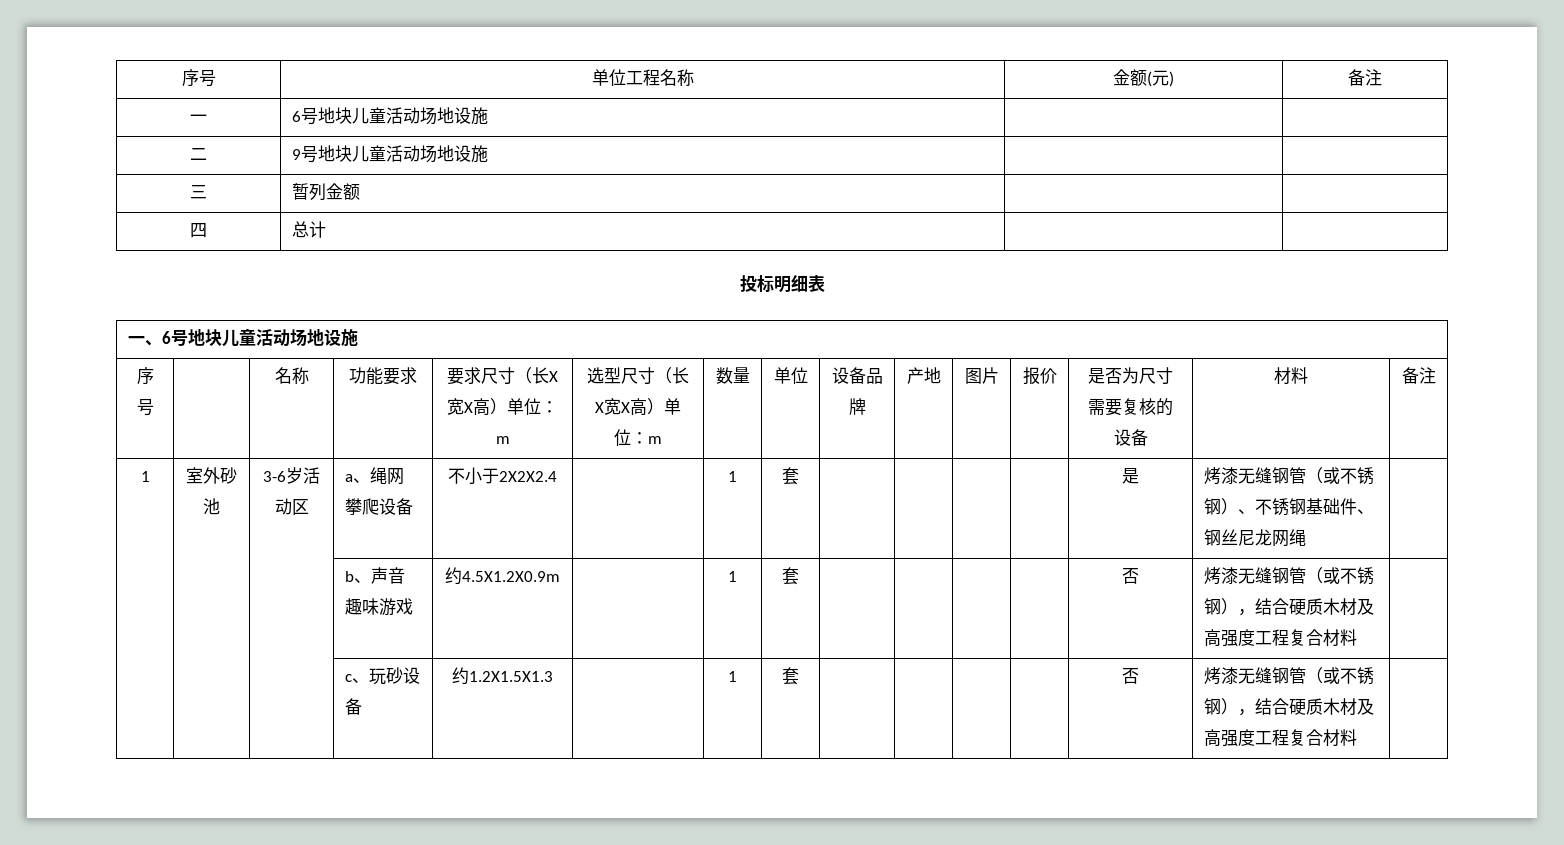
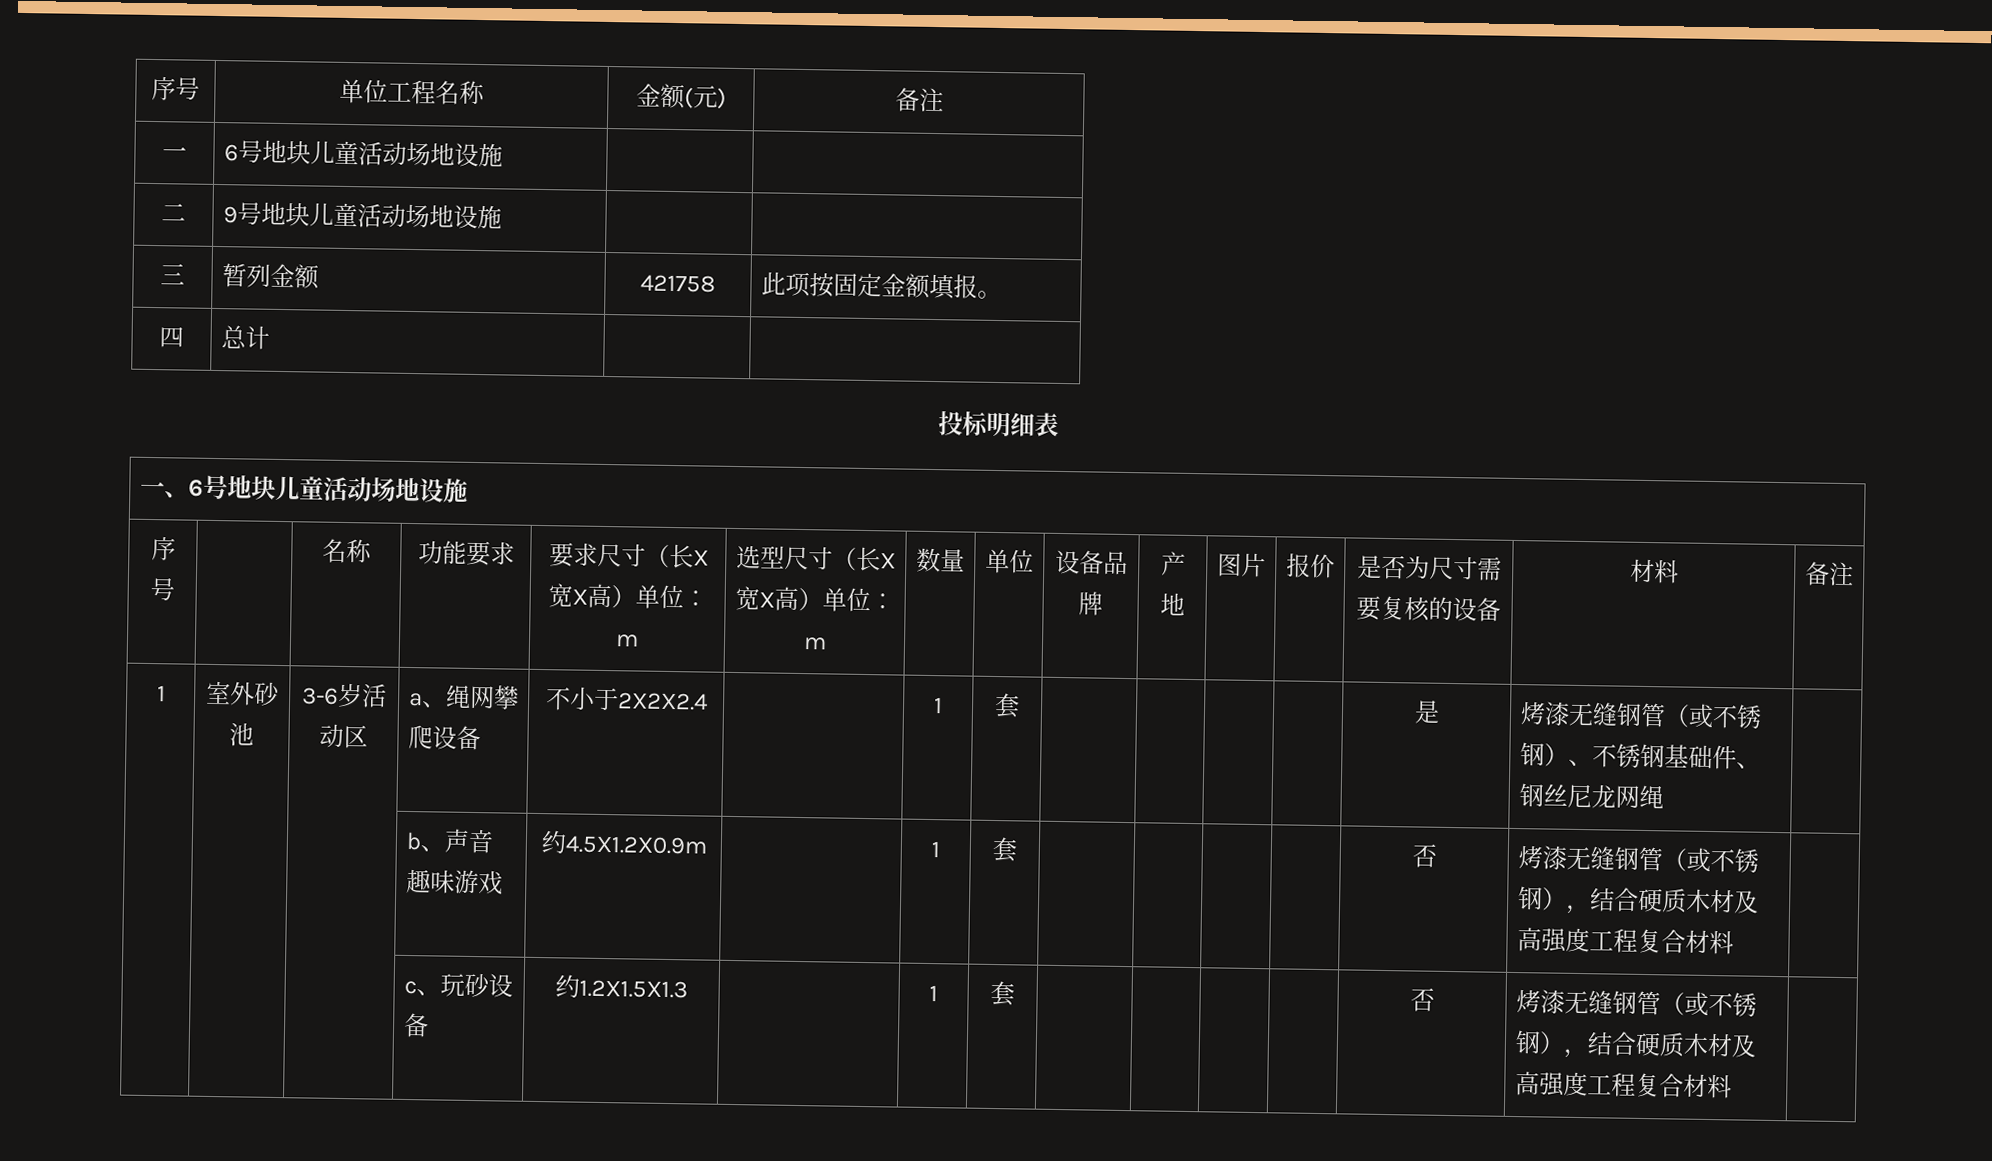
(361, 191) | -> [640,274,716,293] [760,271,1002,300] 421758 | 此项按固定金额填报。

